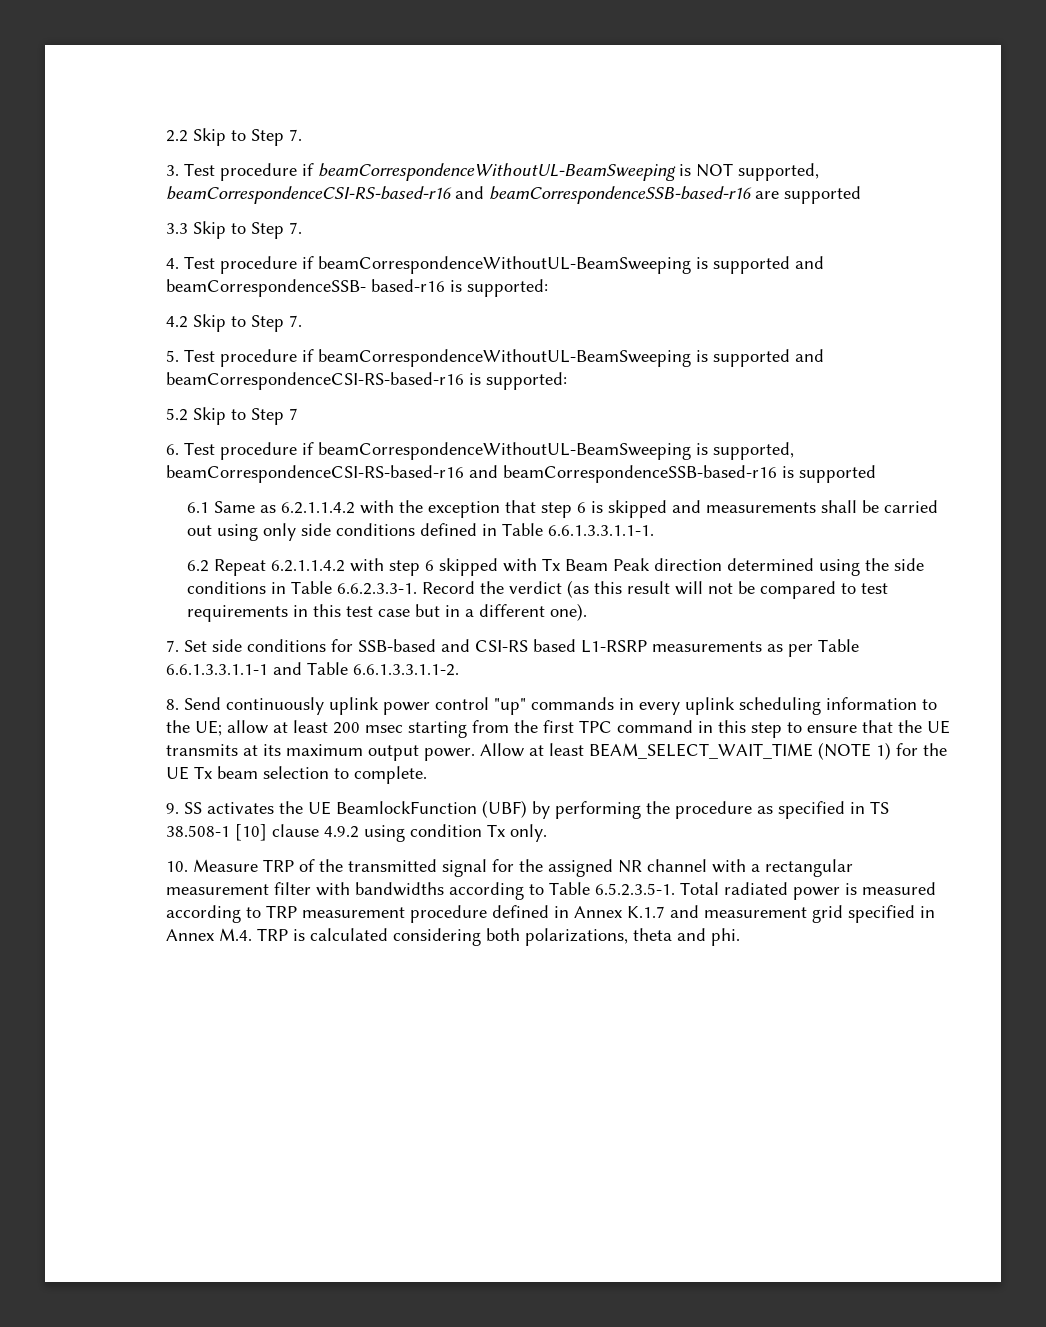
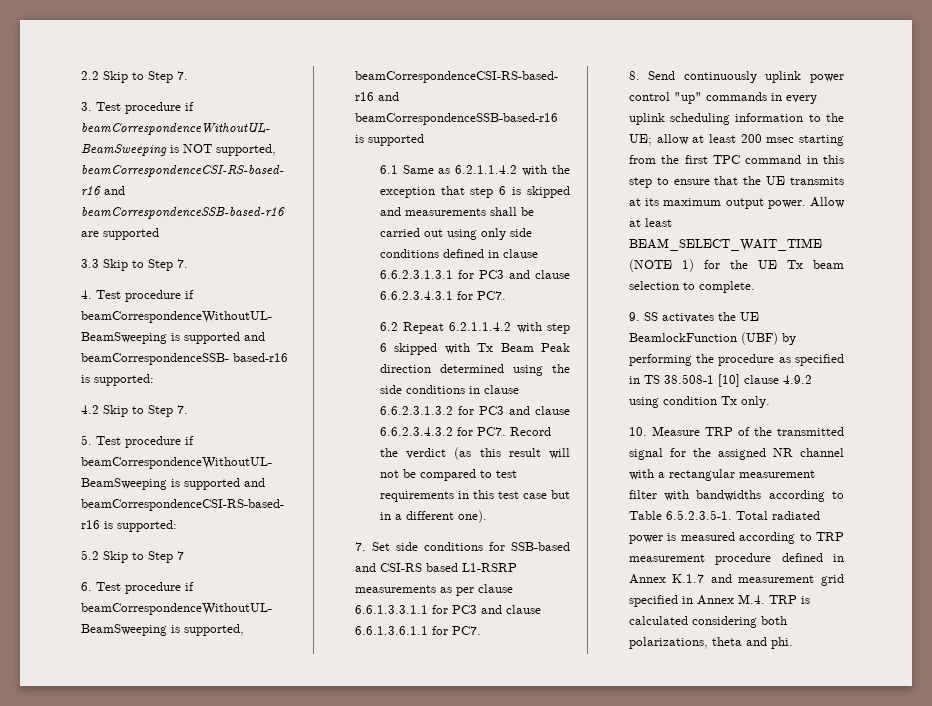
[502,523,655,536] Table 6.6.1.3.3.1.1-1. -> [502,249,538,258] [379,270,570,279] [379,291,506,300] clause 6.6.2.3.1.3.1 for PC3 and clause 6.6.2.3.4.3.1 for PC7.
[291,581,418,595] Table 6.6.2.3.3-1. -> [483,385,519,394] [379,406,570,415] [379,427,506,436] clause 6.6.2.3.1.3.2 for PC3 and clause 6.6.2.3.4.3.2 for PC7.
[817,639,859,652] [165,662,459,676] Table 6.6.1.3.3.1.1-1 and Table 6.6.1.3.3.1.1-2. -> [477,584,513,593] [354,605,541,614] [354,626,481,635] clause 6.6.1.3.3.1.1 for PC3 and clause 6.6.1.3.6.1.1 for PC7.

